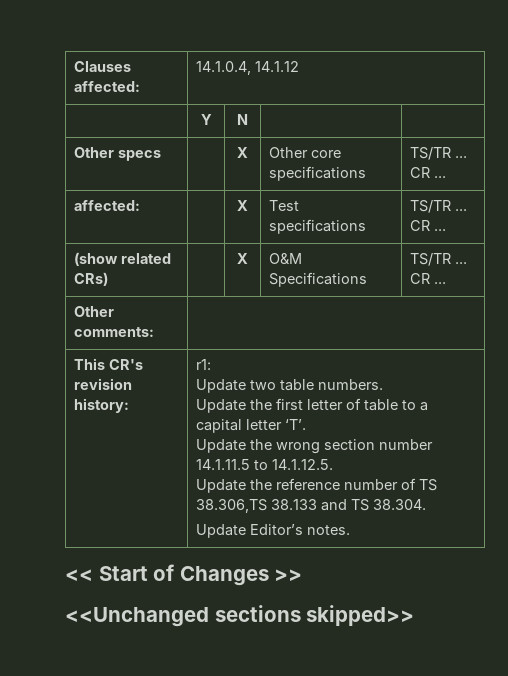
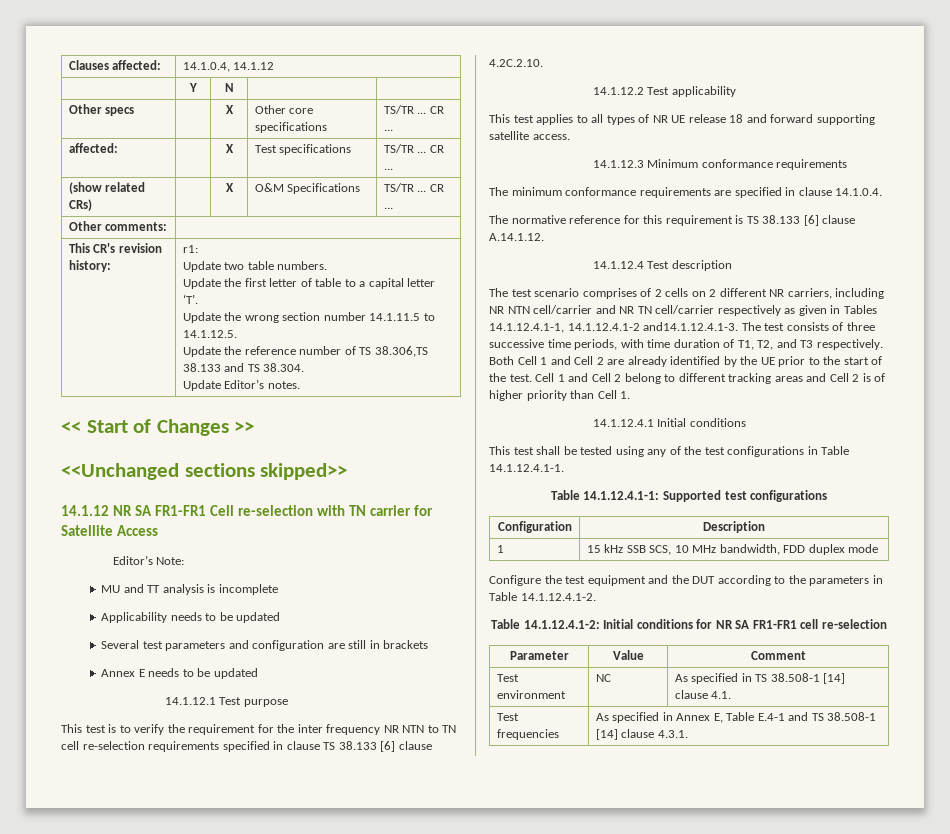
(415, 615) none -> [61,505,434,516] [61,525,159,536] [112,555,185,565] [101,584,278,595] [101,612,281,623] [101,640,429,651] [101,668,258,679] [164,697,288,707] [61,724,457,735] [61,741,432,752] [489,59,543,67] [592,86,736,97] [489,114,875,125] [489,131,570,140] [592,159,848,170] [489,187,883,198] [489,215,856,226] [489,233,544,241] [592,260,732,271] [489,288,885,299] [489,305,877,316] [489,322,875,333] [489,339,883,350] [489,356,883,367] [489,373,886,384] [489,390,631,401] [592,418,746,427] [489,446,850,457] [489,464,564,472] [550,490,828,502] [497,521,572,533] [703,521,765,533] [496,545,504,553] [586,544,879,555] [489,575,883,586] [489,592,596,601] [491,619,887,629] [509,651,569,660] [612,650,644,660] [750,651,806,660] [496,674,519,682] [496,690,566,699] [595,674,611,682] [674,673,846,684] [674,690,732,699] [496,713,519,721] [496,729,559,740] [595,712,877,723] [595,729,688,740] // 14.1.12 NR SA FR1-FR1 Cell re-selection with TN carrier for Satellite Access // Editor’s Note: // MU and TT analysis is incomplete // Applicability needs to be updated // Several test parameters and configuration are still in brackets // Annex E needs to be updated // 14.1.12.1 Test purpose // This test is to verify the requirement for the inter frequency NR NTN to TN cell re-selection requirements specified in clause TS 38.133 [6] clause 4.2C.2.10. // 14.1.12.2 Test applicability // This test applies to all types of NR UE release 18 and forward supporting satellite access. // 14.1.12.3 Minimum conformance requirements // The minimum conformance requirements are specified in clause 14.1.0.4. // The normative reference for this requirement is TS 38.133 [6] clause A.14.1.12. // 14.1.12.4 Test description // The test scenario comprises of 2 cells on 2 different NR carriers, including NR NTN cell/carrier and NR TN cell/carrier respectively as given in Tables 14.1.12.4.1-1, 14.1.12.4.1-2 and14.1.12.4.1-3. The test consists of three successive time periods, with time duration of T1, T2, and T3 respectively. Both Cell 1 and Cell 2 are already identified by the UE prior to the start of the test. Cell 1 and Cell 2 belong to different tracking areas and Cell 2 is of higher priority than Cell 1. // 14.1.12.4.1 Initial conditions // This test shall be tested using any of the test configurations in Table 14.1.12.4.1-1. // Table 14.1.12.4.1-1: Supported test configurations // Configuration | Description // 1 | 15 kHz SSB SCS, 10 MHz bandwidth, FDD duplex mode // Configure the test equipment and the DUT according to the parameters in Table 14.1.12.4.1-2. // Table 14.1.12.4.1-2: Initial conditions for NR SA FR1-FR1 cell re-selection // Parameter | Value | Comment // Test environment | NC | As specified in TS 38.508-1 [14] clause 4.1. // Test frequencies | As specified in Annex E, Table E.4-1 and TS 38.508-1 [14] clause 4.3.1.

